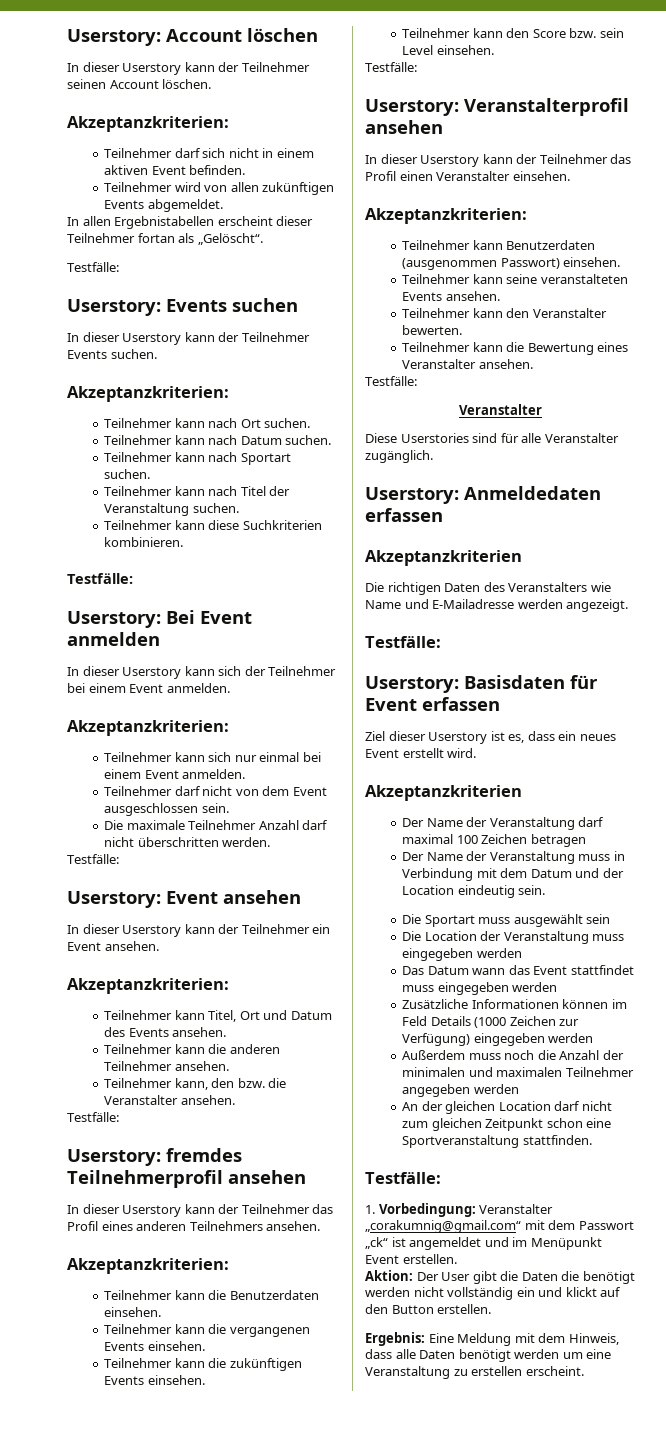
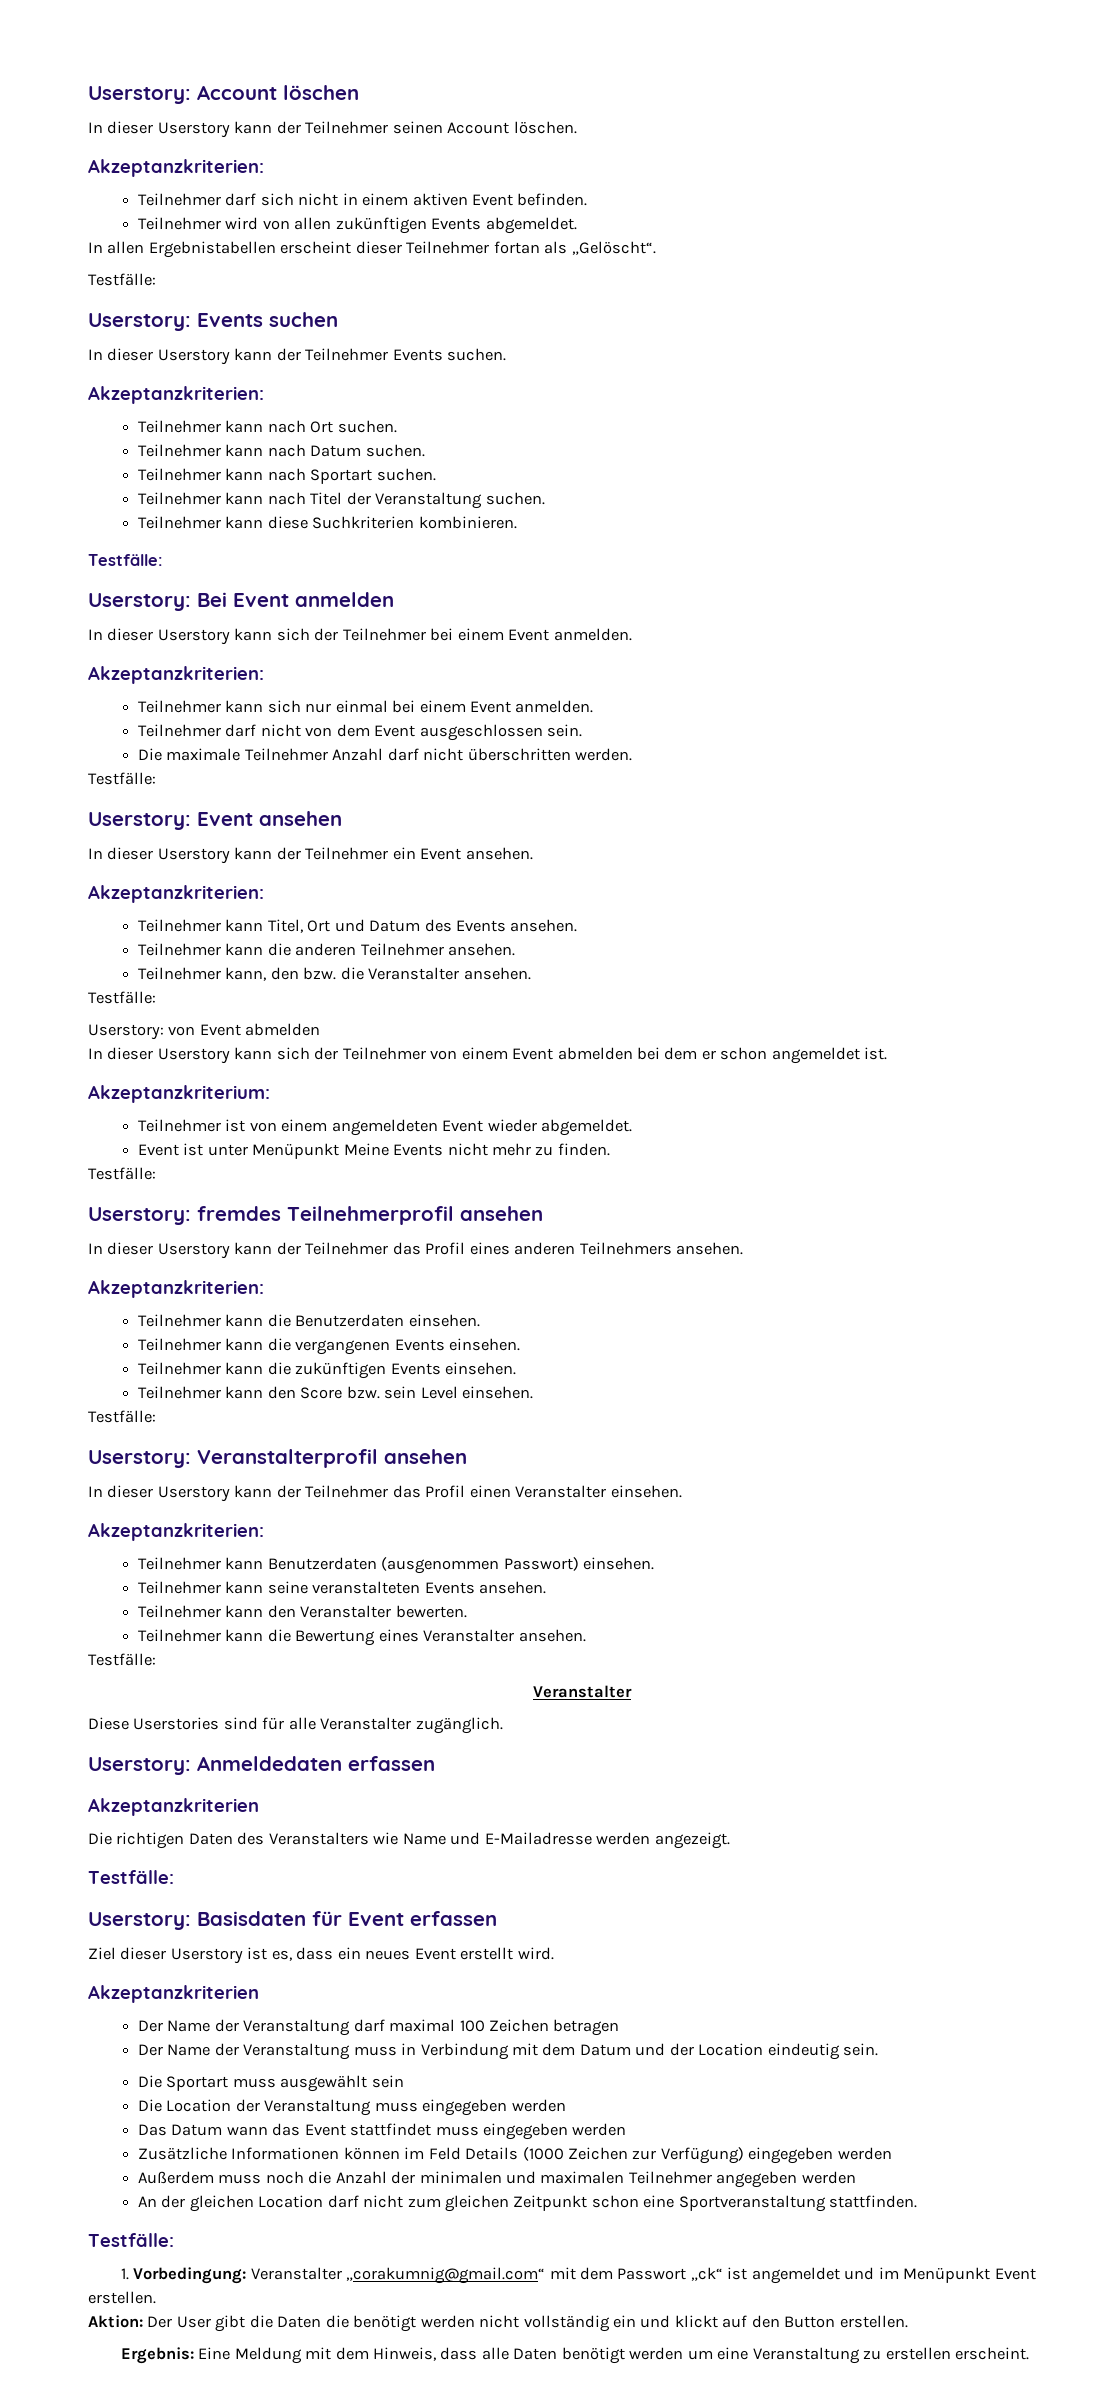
(119, 1117) none -> [88,1023,321,1040] [88,1047,888,1064] [88,1085,270,1103] [137,1119,632,1136] [137,1143,610,1159] [88,1167,156,1180] // Userstory: von Event abmelden // In dieser Userstory kann sich der Teilnehmer von einem Event abmelden bei dem er schon angemeldet ist. // Akzeptanzkriterium: // Teilnehmer ist von einem angemeldeten Event wieder abgemeldet. // Event ist unter Menüpunkt Meine Events nicht mehr zu finden. // Testfälle:

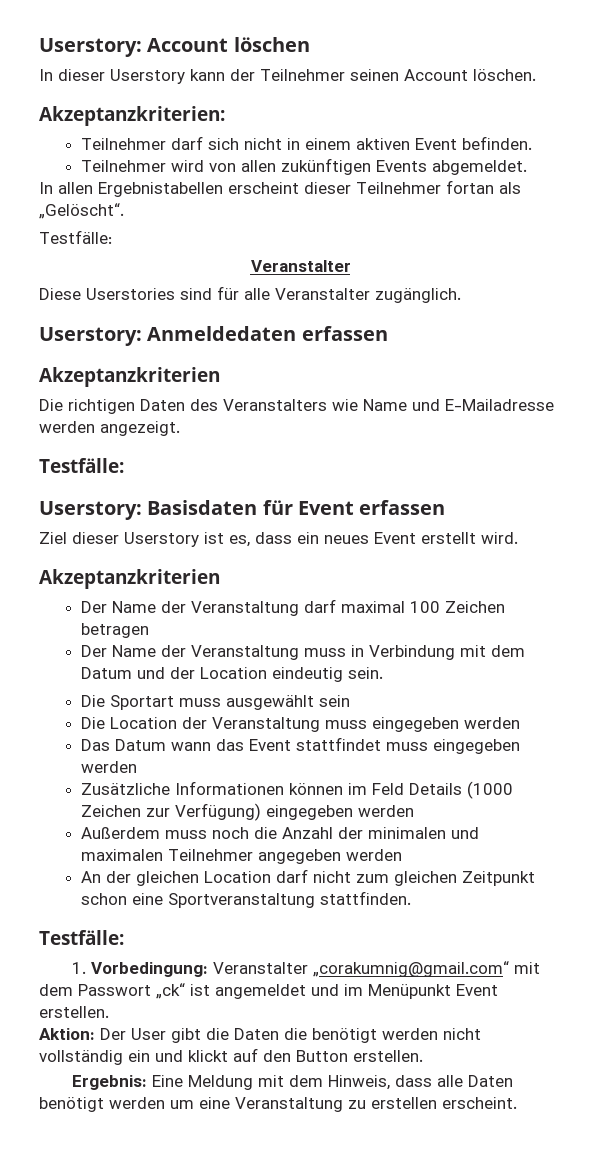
[88,312,338,331] [88,348,507,365] [88,386,264,404] [137,420,397,433] [137,444,425,457] [137,468,436,484] [137,492,545,509] [137,516,517,529] [88,554,163,566] [88,592,394,611] [88,628,632,645] [88,666,264,684] [137,700,594,713] [137,724,582,741] [137,748,632,761] [88,772,156,785] [88,811,342,830] [88,847,533,864] [88,885,264,903] [137,919,578,933] [137,943,516,956] [137,967,531,981] [88,991,156,1004] [88,1023,321,1040] [88,1047,888,1064] [88,1085,270,1103] [137,1119,632,1136] [137,1143,610,1159] [88,1167,156,1180] [88,1206,543,1225] [88,1242,744,1259] [88,1280,264,1298] [137,1314,480,1327] [137,1338,521,1355] [137,1362,517,1379] [137,1386,533,1399] [88,1410,156,1423] [88,1449,467,1468] [88,1485,682,1502] [88,1523,264,1541] [137,1557,655,1574] [137,1581,547,1594] [137,1605,467,1618] [137,1629,586,1646] [88,1653,156,1666] // Userstory: Events suchen // In dieser Userstory kann der Teilnehmer Events suchen. // Akzeptanzkriterien: // Teilnehmer kann nach Ort suchen. // Teilnehmer kann nach Datum suchen. // Teilnehmer kann nach Sportart suchen. // Teilnehmer kann nach Titel der Veranstaltung suchen. // Teilnehmer kann diese Suchkriterien kombinieren. // Testfälle: // Userstory: Bei Event anmelden // In dieser Userstory kann sich der Teilnehmer bei einem Event anmelden. // Akzeptanzkriterien: // Teilnehmer kann sich nur einmal bei einem Event anmelden. // Teilnehmer darf nicht von dem Event ausgeschlossen sein. // Die maximale Teilnehmer Anzahl darf nicht überschritten werden. // Testfälle: // Userstory: Event ansehen // In dieser Userstory kann der Teilnehmer ein Event ansehen. // Akzeptanzkriterien: // Teilnehmer kann Titel, Ort und Datum des Events ansehen. // Teilnehmer kann die anderen Teilnehmer ansehen. // Teilnehmer kann, den bzw. die Veranstalter ansehen. // Testfälle: // Userstory: von Event abmelden // In dieser Userstory kann sich der Teilnehmer von einem Event abmelden bei dem er schon angemeldet ist. // Akzeptanzkriterium: // Teilnehmer ist von einem angemeldeten Event wieder abgemeldet. // Event ist unter Menüpunkt Meine Events nicht mehr zu finden. // Testfälle: // Userstory: fremdes Teilnehmerprofil ansehen // In dieser Userstory kann der Teilnehmer das Profil eines anderen Teilnehmers ansehen. // Akzeptanzkriterien: // Teilnehmer kann die Benutzerdaten einsehen. // Teilnehmer kann die vergangenen Events einsehen. // Teilnehmer kann die zukünftigen Events einsehen. // Teilnehmer kann den Score bzw. sein Level einsehen. // Testfälle: // Userstory: Veranstalterprofil ansehen // In dieser Userstory kann der Teilnehmer das Profil einen Veranstalter einsehen. // Akzeptanzkriterien: // Teilnehmer kann Benutzerdaten (ausgenommen Passwort) einsehen. // Teilnehmer kann seine veranstalteten Events ansehen. // Teilnehmer kann den Veranstalter bewerten. // Teilnehmer kann die Bewertung eines Veranstalter ansehen. // Testfälle: -> (112, 237) none

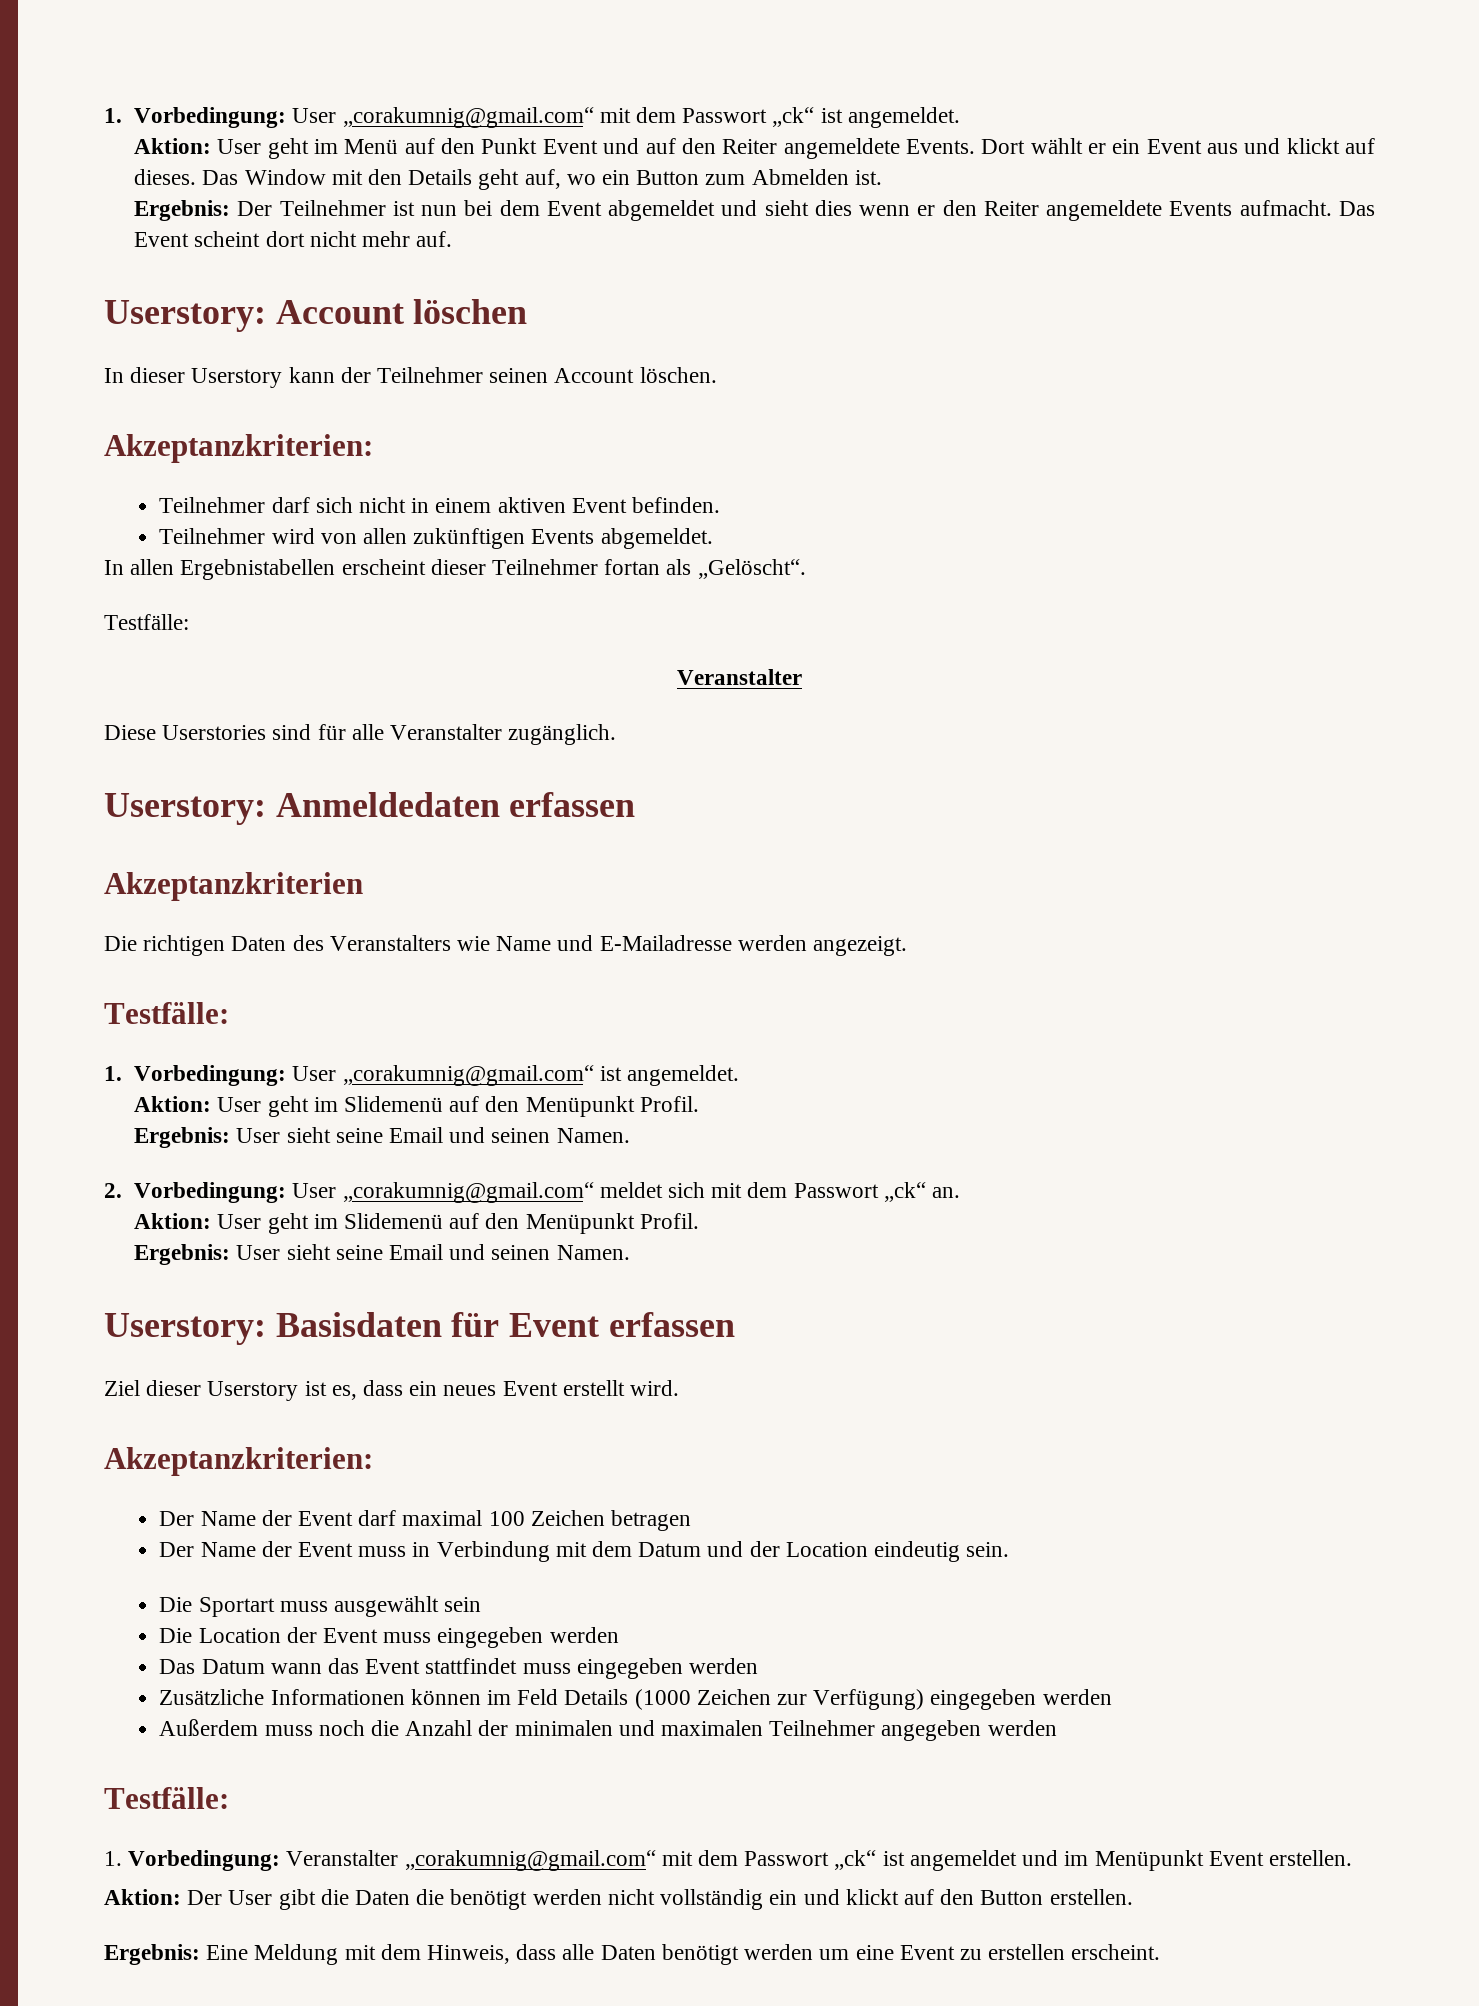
(39, 47) none -> [104,107,960,128] [134,138,1375,159] [134,169,882,190] [134,200,1375,221] [134,231,453,247] 1. Vorbedingung: User „corakumnig@gmail.com“ mit dem Passwort „ck“ ist angemeldet. // Aktion: User geht im Menü auf den Punkt Event und auf den Reiter angemeldete Events. Dort wählt er ein Event aus und klickt auf dieses. Das Window mit den Details geht auf, wo ein Button zum Abmelden ist. // Ergebnis: Der Teilnehmer ist nun bei dem Event abgemeldet und sieht dies wenn er den Reiter angemeldete Events aufmacht. Das Event scheint dort nicht mehr auf. //
(124, 465) none -> [104,1065,739,1086] [134,1096,699,1117] [134,1127,630,1148] [104,1182,960,1203] [134,1213,699,1234] [134,1244,630,1265] // 1. Vorbedingung: User „corakumnig@gmail.com“ ist angemeldet. // Aktion: User geht im Slidemenü auf den Menüpunkt Profil. // Ergebnis: User sieht seine Email und seinen Namen. // 2. Vorbedingung: User „corakumnig@gmail.com“ meldet sich mit dem Passwort „ck“ an. // Aktion: User geht im Slidemenü auf den Menüpunkt Profil. // Ergebnis: User sieht seine Email und seinen Namen.
[39,569,220,589] [81,601,300,616] Akzeptanzkriterien // Der Name der Veranstaltung -> [104,1447,373,1476] [159,1510,354,1526] Akzeptanzkriterien: // Der Name der Event
[191,645,300,660] Veranstaltung -> [298,1542,354,1557] Event
[212,717,321,732] Veranstaltung -> [323,1628,379,1643] Event
[81,869,536,886] [81,891,412,908] // An der gleichen Location darf nicht zum gleichen Zeitpunkt schon eine Sportveranstaltung stattfinden. -> (1057, 1728) none
[235,1097,343,1112] Veranstaltung -> [899,1945,955,1960] Event

